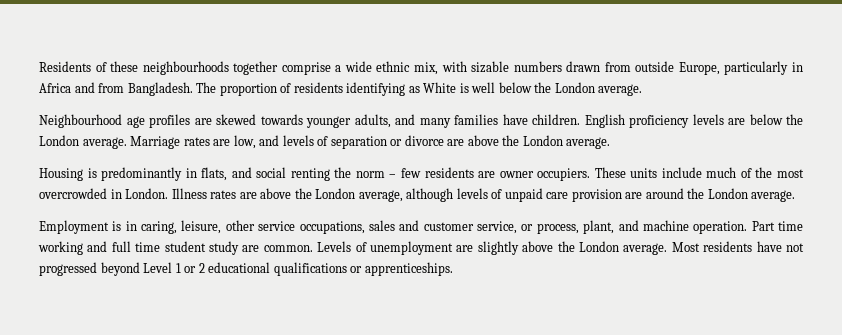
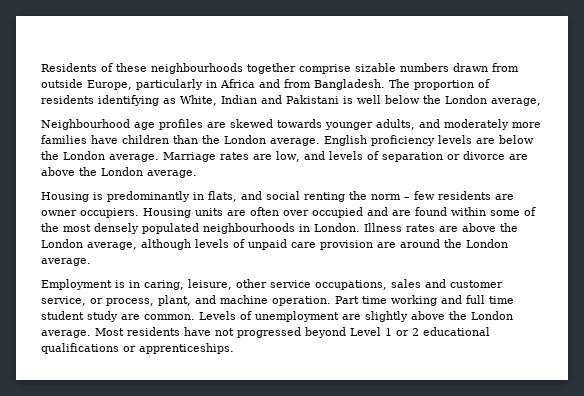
[335,61,467,75] a wide ethnic mix, with -> (351, 69) none
[423,82,457,93] White -> [180,95,339,106] White, Indian and Pakistani
[598,84,643,96] average. -> [491,98,541,106] average,
[419,114,580,128] many families have children. -> [444,119,541,130] [41,135,320,146] moderately more families have children than the London average.
[594,167,804,178] [39,188,107,199] These units include much of the most overcrowded -> [143,207,536,218] [41,223,295,234] Housing units are often over occupied and are found within some of the most densely populated neighbourhoods

